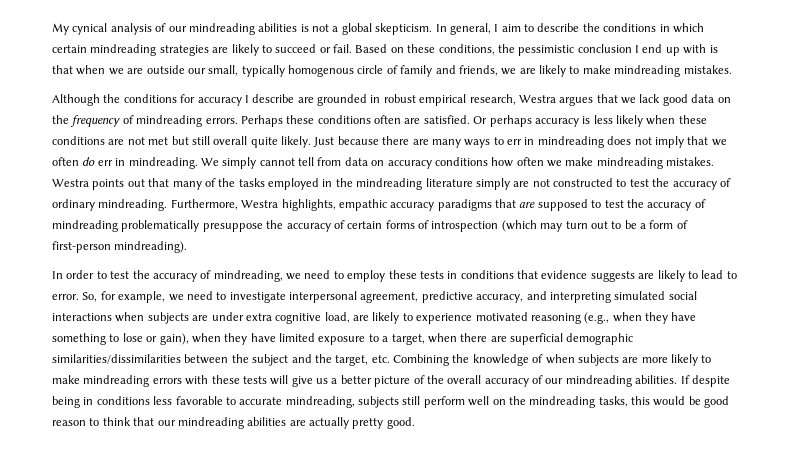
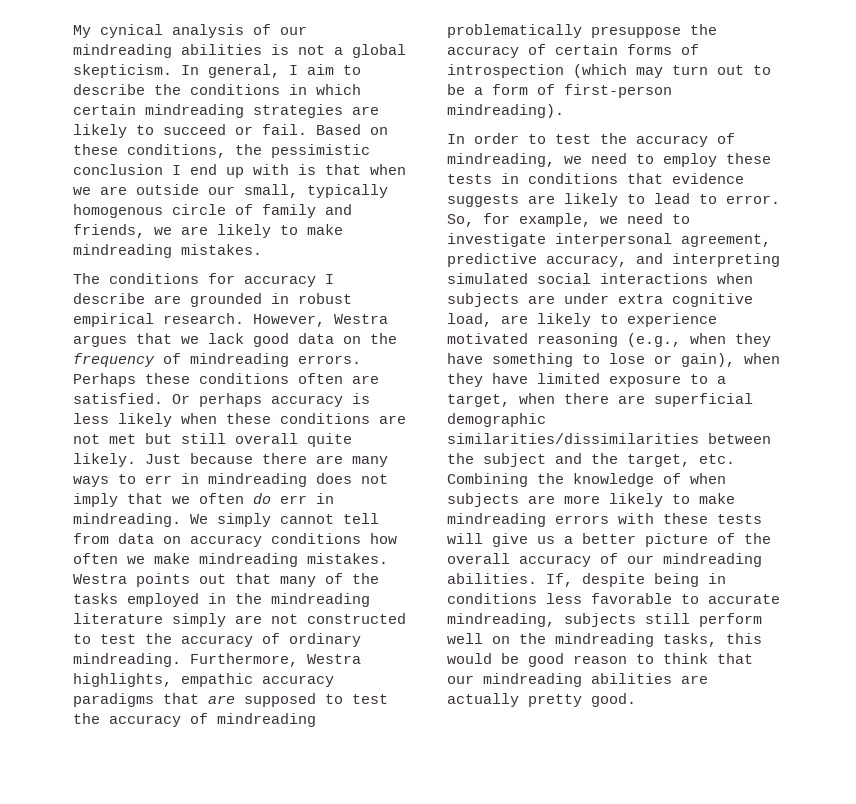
[52,94,121,106] Although the -> [73,273,100,284] The
[469,94,516,105] research, -> [163,313,325,327] research. However,
[680,375,690,384] If -> [546,573,573,587] If,

